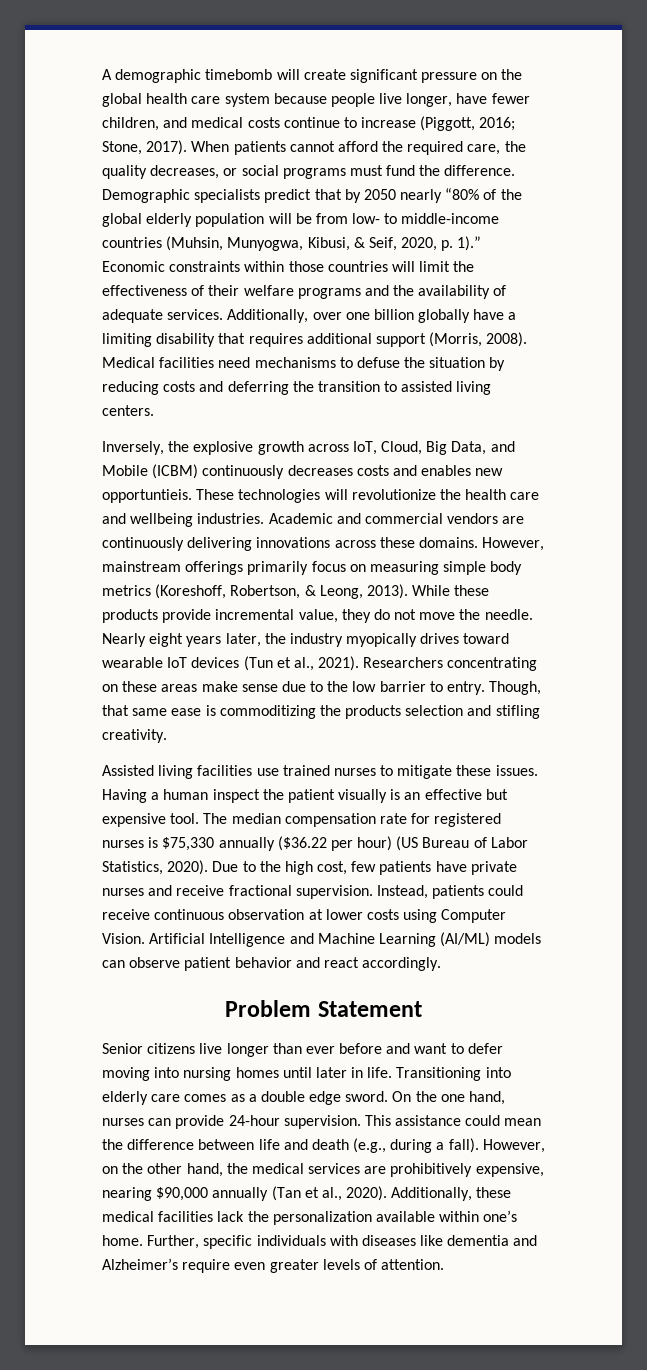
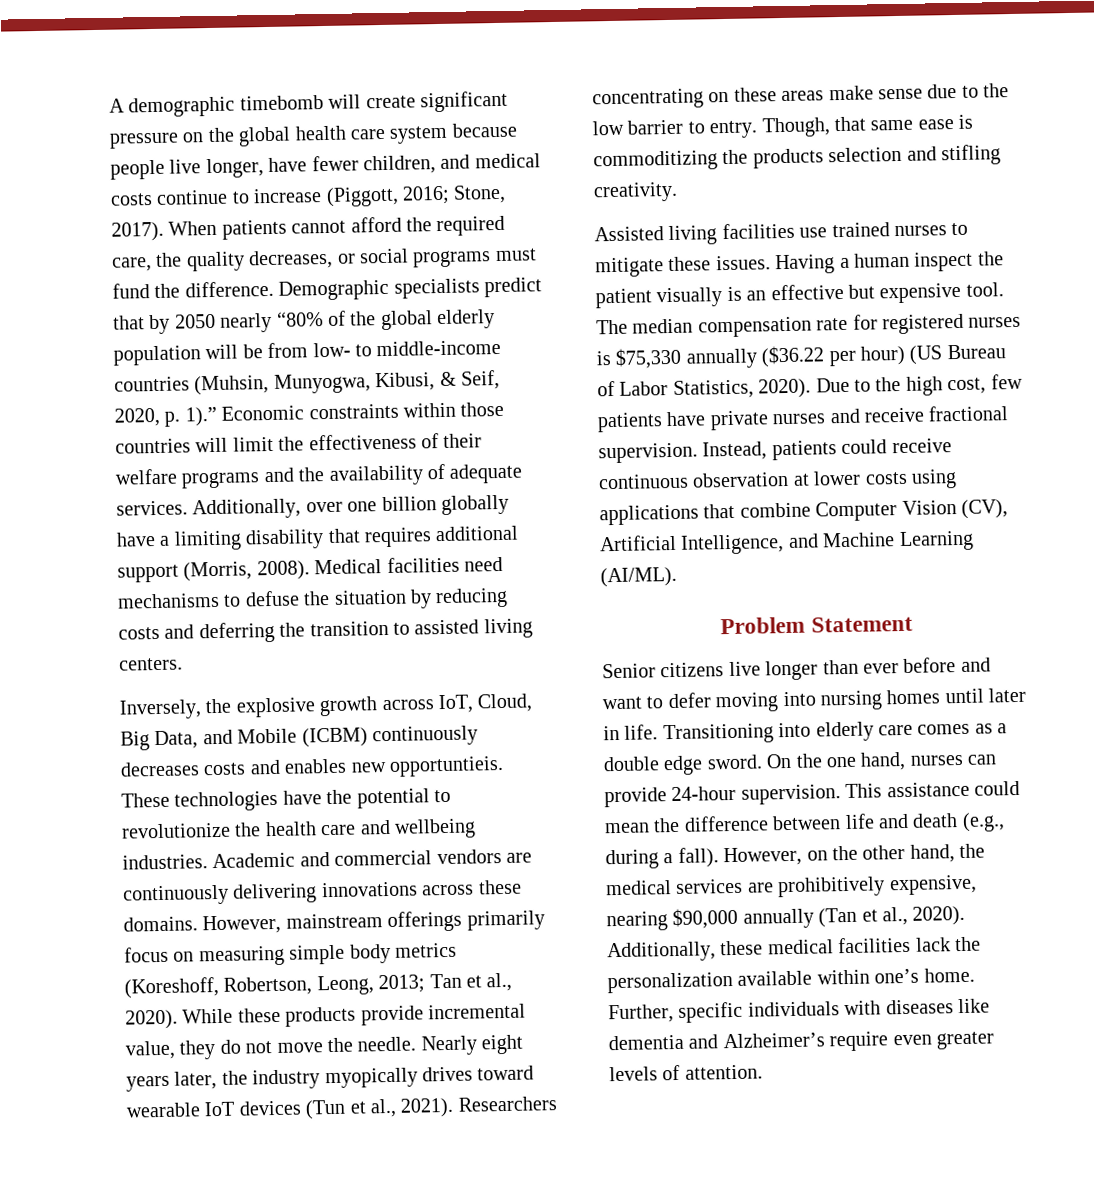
[324,489,348,500] will -> [282,788,451,809] have the potential to
[304,584,408,599] & Leong, 2013). -> [316,972,513,996] [125,1009,178,1030] Leong, 2013; Tan et al., 2020).
[441,909,507,923] [102,932,542,947] [102,957,442,971] Computer Vision. Artificial Intelligence and Machine Learning (AI/ML) models can observe patient behavior and react accordingly. -> [599,499,1008,526] [599,530,974,555] [600,566,677,588] applications that combine Computer Vision (CV), Artificial Intelligence, and Machine Learning (AI/ML).

